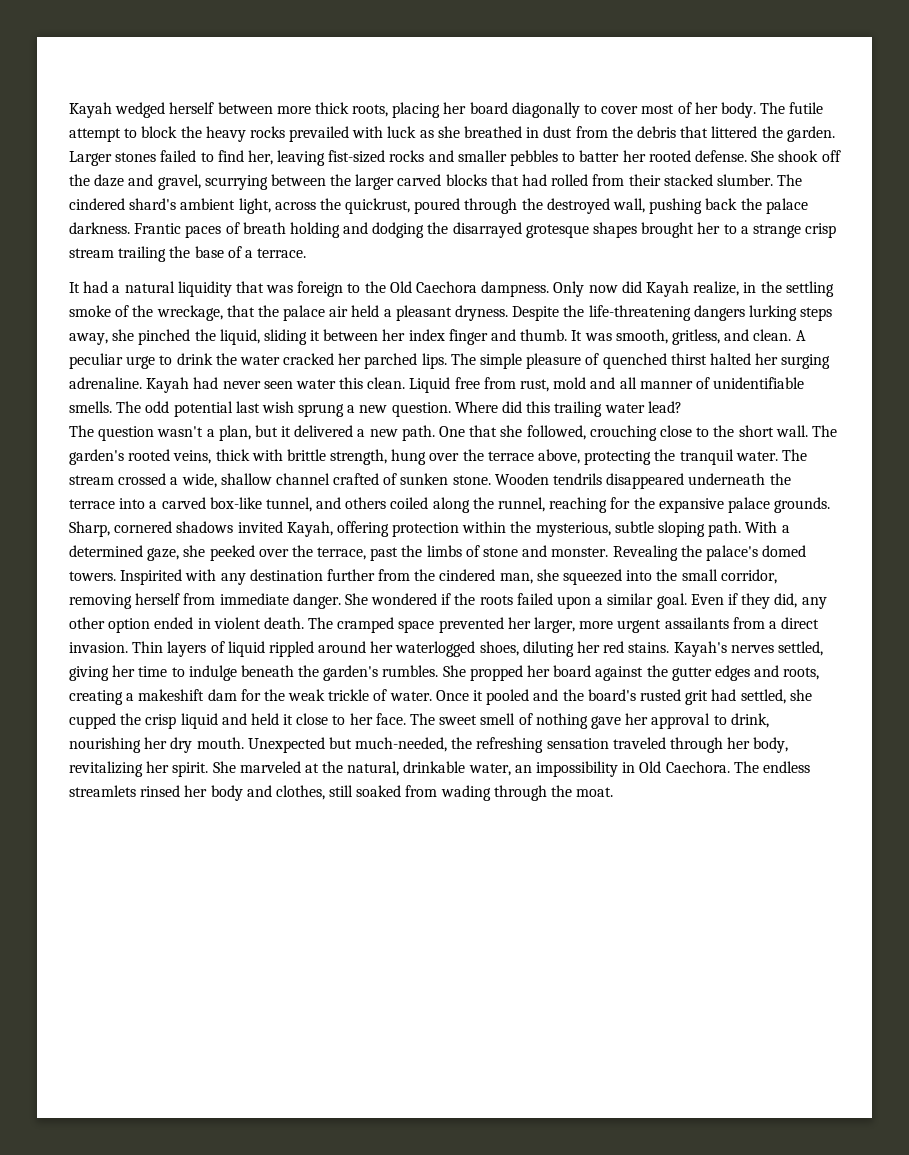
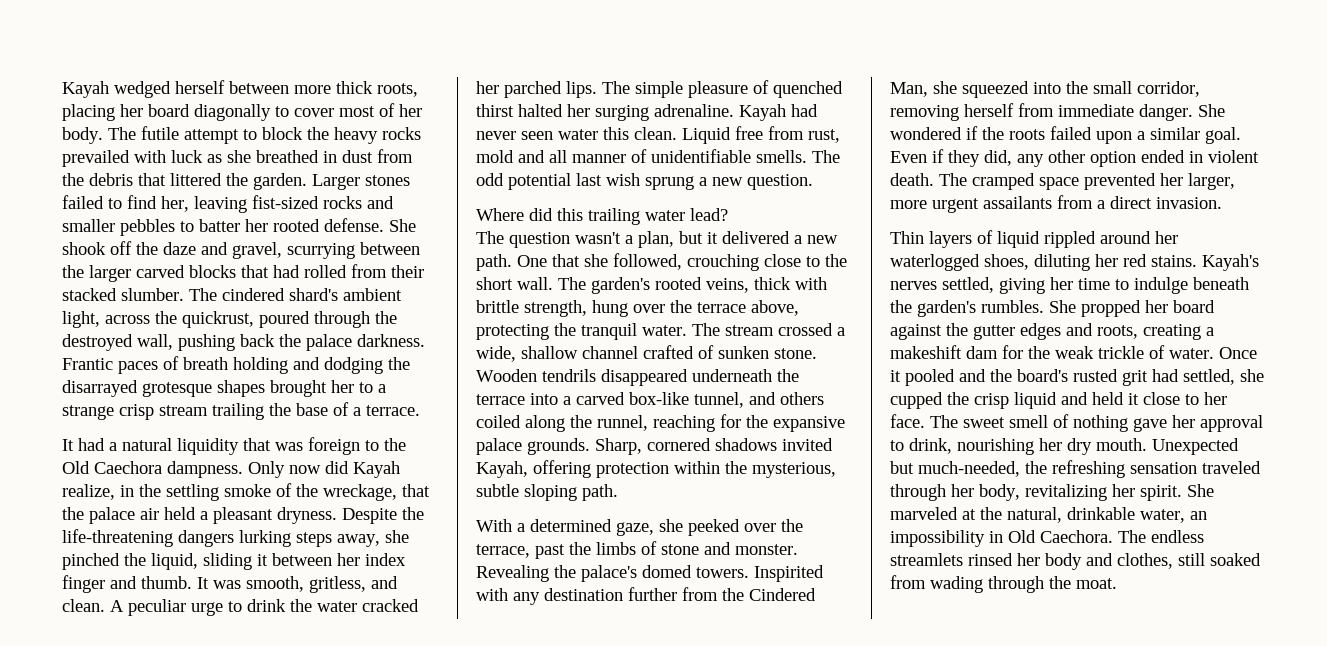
(451, 409) none -> (813, 182) //
(742, 529) none -> (618, 492) //
[439,569,533,584] cindered man, -> [749,588,816,601] [890,82,928,97] Cindered Man,
(128, 647) none -> (1222, 203) //

